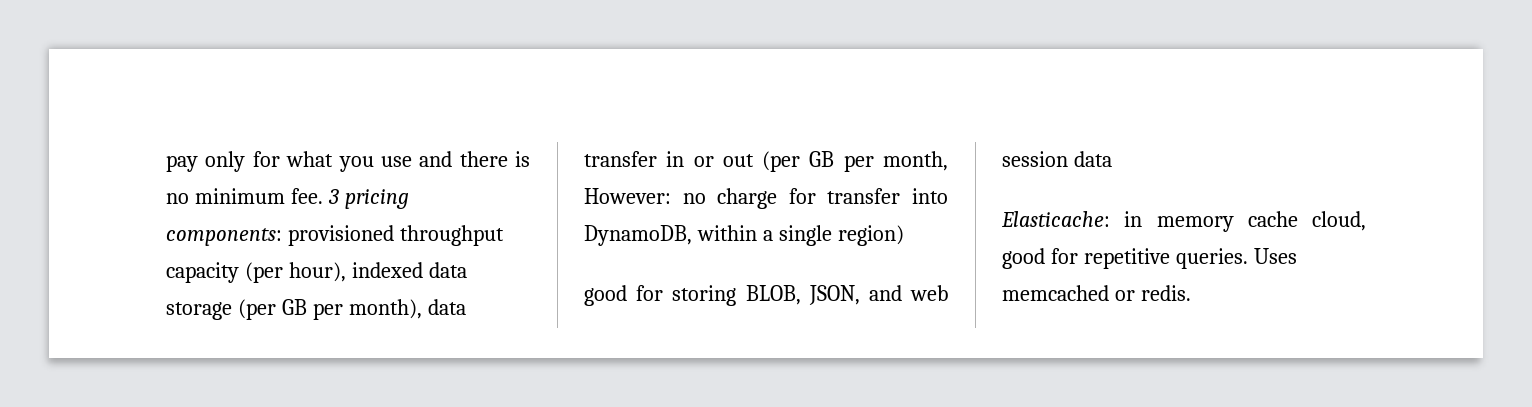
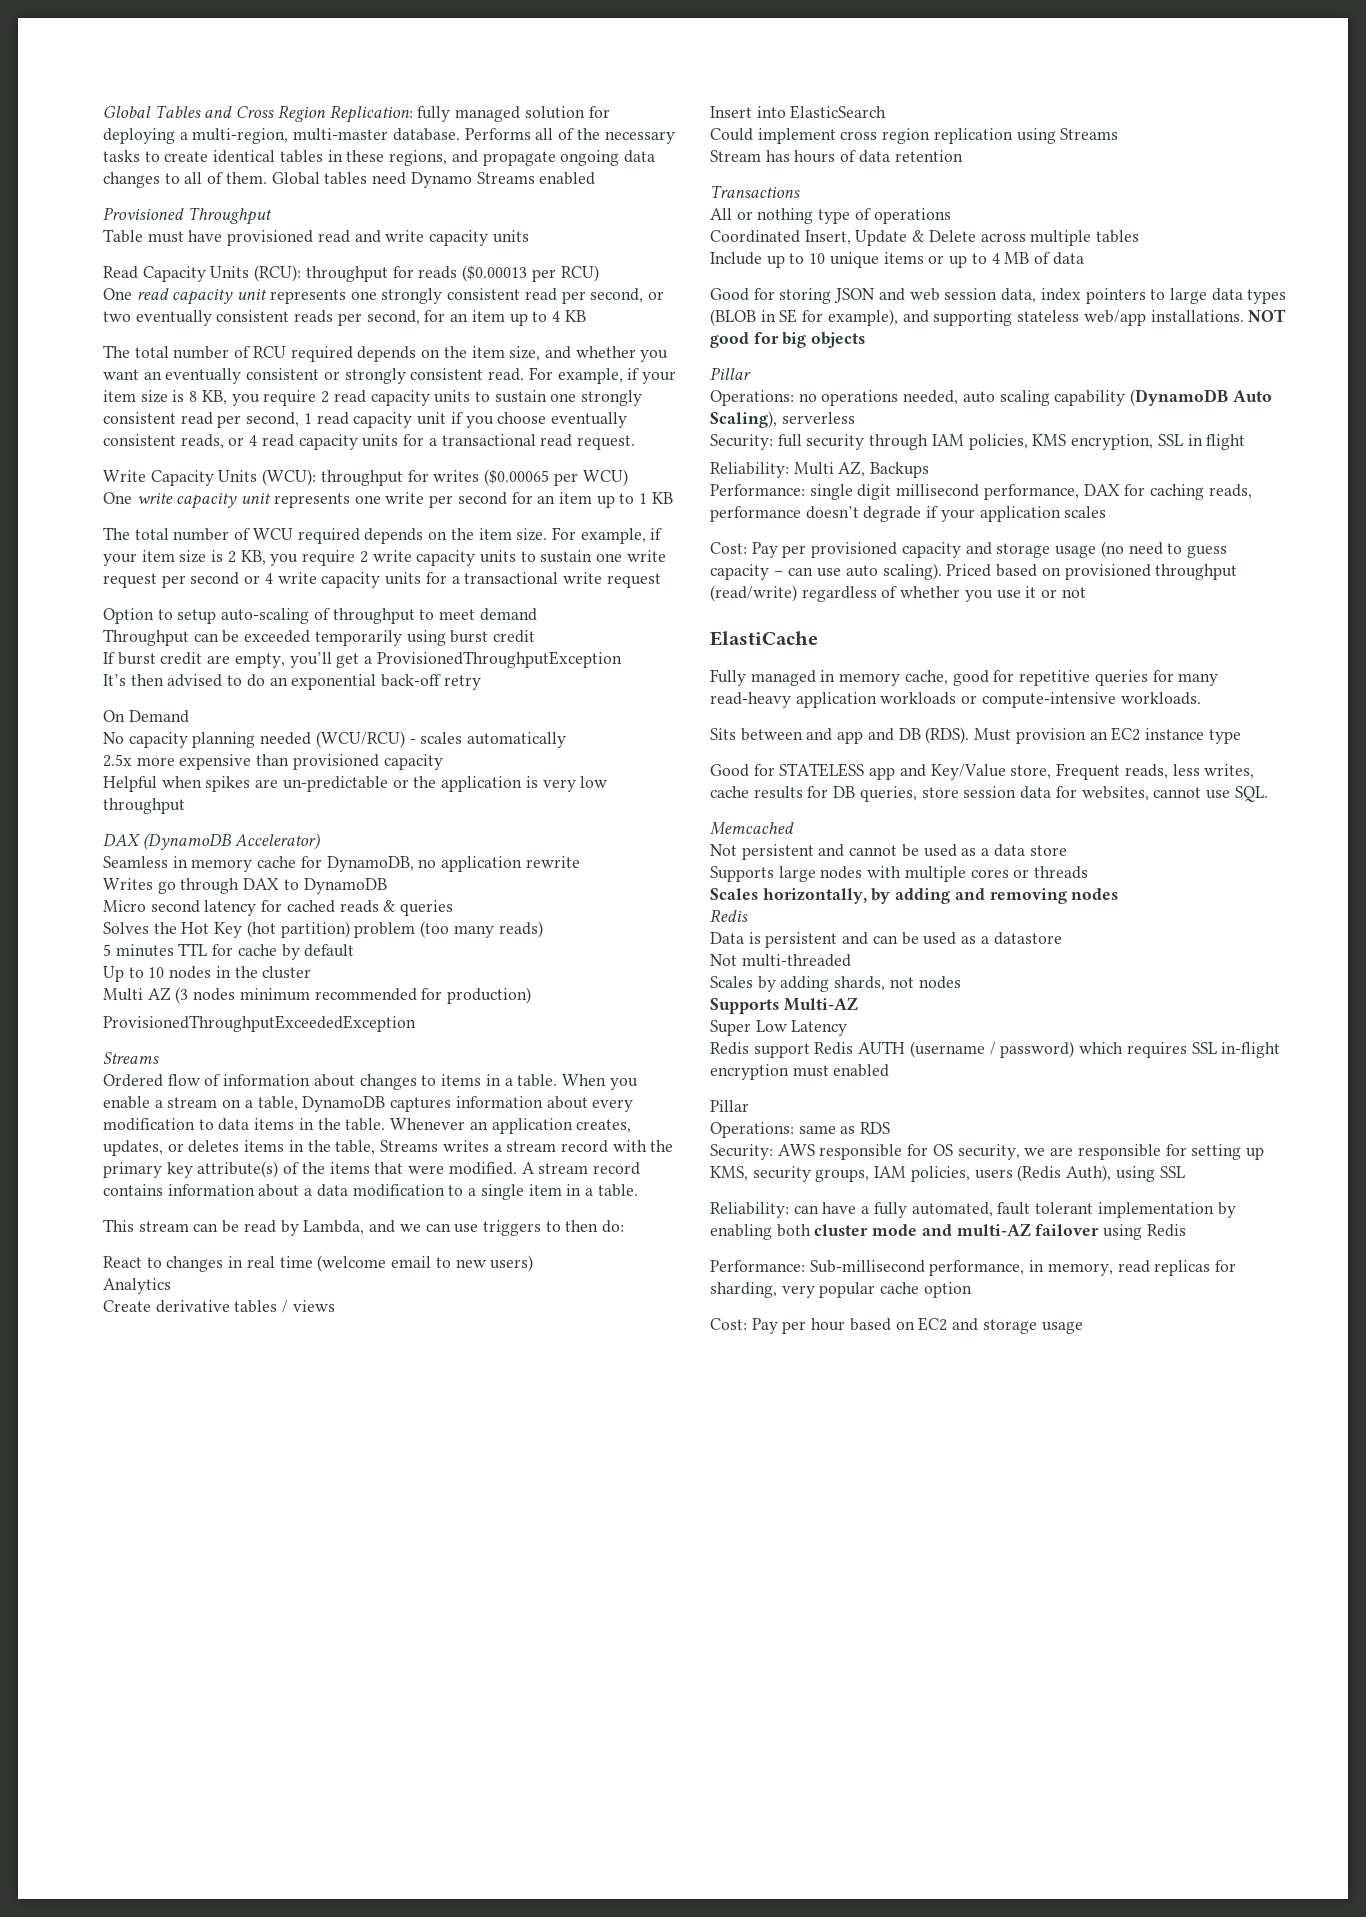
[166,151,530,172] [166,188,409,209] [166,225,504,246] [166,262,467,283] [166,299,466,320] [584,151,948,172] [584,188,948,209] [584,225,904,246] [584,285,948,306] [1002,151,1112,167] [1001,211,1366,232] [1002,248,1297,269] [1002,285,1191,301] pay only for what you use and there is no minimum fee. 3 pricing components: provisioned throughput capacity (per hour), indexed data storage (per GB per month), data transfer in or out (per GB per month, However: no charge for transfer into DynamoDB, within a single region) // good for storing BLOB, JSON, and web session data // Elasticache: in memory cache cloud, good for repetitive queries. Uses memcached or redis. -> [103,105,610,123] [103,128,675,144] [103,150,655,166] [103,172,596,188] [103,207,272,225] [103,229,529,246] [103,265,599,282] [103,288,664,305] [103,310,586,326] [103,345,669,362] [103,367,676,384] [103,390,643,406] [103,412,627,428] [103,434,635,450] [103,469,628,486] [103,492,673,509] [103,527,663,544] [103,550,666,566] [103,572,661,588] [103,608,537,624] [103,629,536,646] [103,651,622,668] [103,674,481,690] [103,710,189,723] [103,731,567,748] [103,754,443,770] [103,776,608,792] [103,798,185,814] [103,833,321,850] [103,856,580,872] [103,878,387,894] [103,900,454,916] [103,921,543,938] [103,943,355,960] [103,966,312,982] [103,987,532,1004] [103,1015,416,1032] [103,1052,159,1064] [103,1074,638,1090] [103,1096,634,1112] [103,1118,632,1134] [103,1140,674,1156] [103,1161,640,1178] [103,1184,638,1200] [103,1219,625,1236] [103,1255,534,1272] [103,1278,171,1294] [103,1300,335,1313] [710,105,887,119] [710,128,1119,144] [710,150,963,163] [710,185,800,198] [710,208,951,224] [710,230,1140,246] [710,252,1084,268] [710,288,1287,304] [710,309,1287,326] [710,332,866,348] [710,367,751,380] [710,389,1272,406] [710,411,855,428] [710,434,1246,450] [710,461,930,478] [710,484,1252,500] [710,506,1107,522] [710,541,1227,558] [710,563,1238,580] [710,585,1086,602] [710,631,818,646] [710,669,1219,686] [710,692,1201,708] [710,727,1241,744] [710,763,1255,780] [710,786,1268,802] [710,822,794,835] [710,844,1067,860] [710,866,1089,882] [710,888,1119,904] [710,909,748,922] [710,932,1062,948] [710,954,851,967] [710,976,961,992] [710,997,858,1014] [710,1020,848,1036] [710,1041,1281,1058] [710,1064,890,1080] [710,1100,749,1112] [710,1122,891,1138] [710,1144,1264,1160] [710,1165,1185,1182] [710,1202,1236,1218] [710,1223,1186,1240] [710,1260,1237,1276] [710,1282,972,1298] [710,1317,1083,1334] Global Tables and Cross Region Replication: fully managed solution for deploying a multi-region, multi-master database. Performs all of the necessary tasks to create identical tables in these regions, and propagate ongoing data changes to all of them. Global tables need Dynamo Streams enabled // Provisioned Throughput // Table must have provisioned read and write capacity units // Read Capacity Units (RCU): throughput for reads ($0.00013 per RCU) // One read capacity unit represents one strongly consistent read per second, or two eventually consistent reads per second, for an item up to 4 KB // The total number of RCU required depends on the item size, and whether you want an eventually consistent or strongly consistent read. For example, if your item size is 8 KB, you require 2 read capacity units to sustain one strongly consistent read per second, 1 read capacity unit if you choose eventually consistent reads, or 4 read capacity units for a transactional read request. // Write Capacity Units (WCU): throughput for writes ($0.00065 per WCU) // One write capacity unit represents one write per second for an item up to 1 KB // The total number of WCU required depends on the item size. For example, if your item size is 2 KB, you require 2 write capacity units to sustain one write request per second or 4 write capacity units for a transactional write request // Option to setup auto-scaling of throughput to meet demand // Throughput can be exceeded temporarily using burst credit // If burst credit are empty, you’ll get a ProvisionedThroughputException // It’s then advised to do an exponential back-off retry // On Demand // No capacity planning needed (WCU/RCU) - scales automatically // 2.5x more expensive than provisioned capacity // Helpful when spikes are un-predictable or the application is very low throughput // DAX (DynamoDB Accelerator) // Seamless in memory cache for DynamoDB, no application rewrite // Writes go through DAX to DynamoDB // Micro second latency for cached reads & queries // Solves the Hot Key (hot partition) problem (too many reads) // 5 minutes TTL for cache by default // Up to 10 nodes in the cluster // Multi AZ (3 nodes minimum recommended for production) // ProvisionedThroughputExceededException // Streams // Ordered flow of information about changes to items in a table. When you enable a stream on a table, DynamoDB captures information about every modification to data items in the table. Whenever an application creates, updates, or deletes items in the table, Streams writes a stream record with the primary key attribute(s) of the items that were modified. A stream record contains information about a data modification to a single item in a table. // This stream can be read by Lambda, and we can use triggers to then do: // React to changes in real time (welcome email to new users) // Analytics // Create derivative tables / views // Insert into ElasticSearch // Could implement cross region replication using Streams // Stream has hours of data retention // Transactions // All or nothing type of operations // Coordinated Insert, Update & Delete across multiple tables // Include up to 10 unique items or up to 4 MB of data // Good for storing JSON and web session data, index pointers to large data types (BLOB in SE for example), and supporting stateless web/app installations. NOT good for big objects // Pillar // Operations: no operations needed, auto scaling capability (DynamoDB Auto Scaling), serverless // Security: full security through IAM policies, KMS encryption, SSL in flight // Reliability: Multi AZ, Backups // Performance: single digit millisecond performance, DAX for caching reads, performance doesn’t degrade if your application scales // Cost: Pay per provisioned capacity and storage usage (no need to guess capacity – can use auto scaling). Priced based on provisioned throughput (read/write) regardless of whether you use it or not // ElastiCache // Fully managed in memory cache, good for repetitive queries for many read-heavy application workloads or compute-intensive workloads. // Sits between and app and DB (RDS). Must provision an EC2 instance type // Good for STATELESS app and Key/Value store, Frequent reads, less writes, cache results for DB queries, store session data for websites, cannot use SQL. // Memcached // Not persistent and cannot be used as a data store // Supports large nodes with multiple cores or threads // Scales horizontally, by adding and removing nodes // Redis // Data is persistent and can be used as a datastore // Not multi-threaded // Scales by adding shards, not nodes // Supports Multi-AZ // Super Low Latency // Redis support Redis AUTH (username / password) which requires SSL in-flight encryption must enabled // Pillar // Operations: same as RDS // Security: AWS responsible for OS security, we are responsible for setting up KMS, security groups, IAM policies, users (Redis Auth), using SSL // Reliability: can have a fully automated, fault tolerant implementation by enabling both cluster mode and multi-AZ failover using Redis // Performance: Sub-millisecond performance, in memory, read replicas for sharding, very popular cache option // Cost: Pay per hour based on EC2 and storage usage

